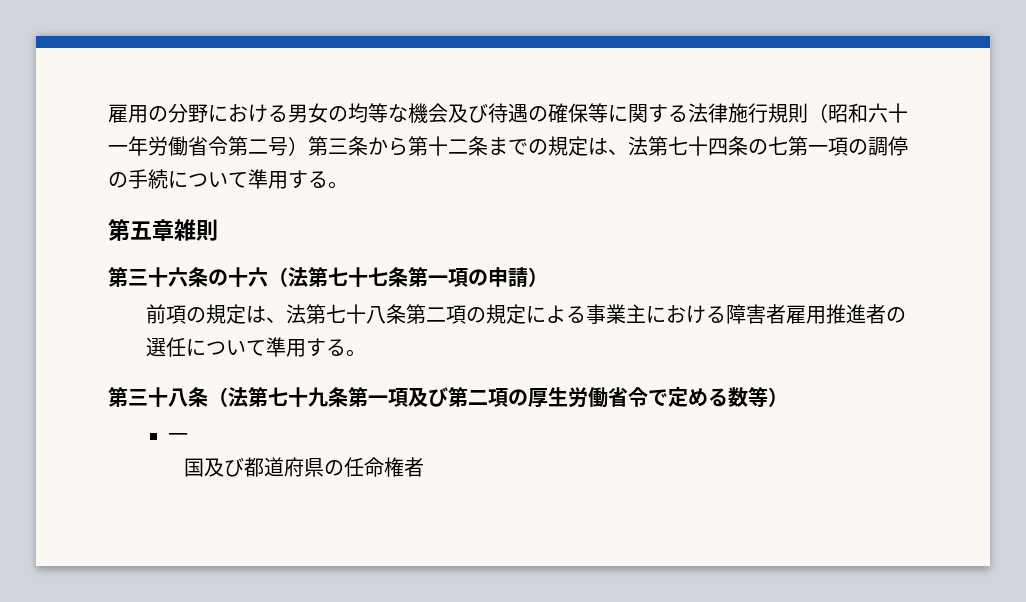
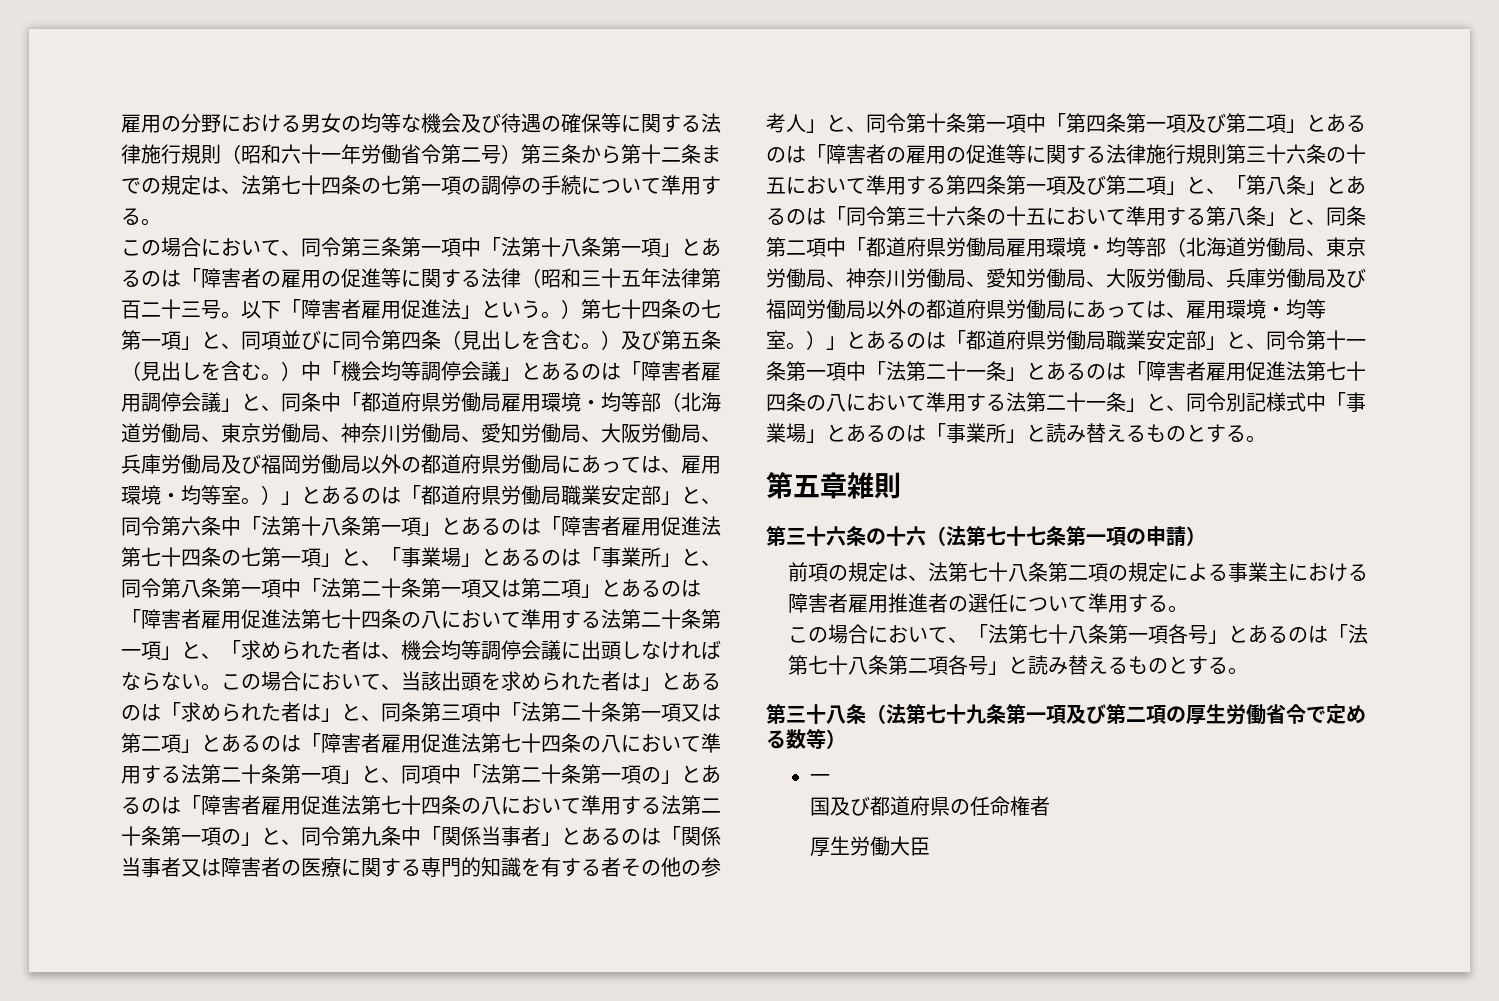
(348, 185) none -> [121,237,721,257] [121,268,721,288] [121,299,721,319] [121,330,721,350] [121,361,721,381] [121,392,721,412] [121,423,721,443] [121,454,721,474] [121,485,721,505] [121,516,721,536] [121,547,721,567] [121,578,701,598] [121,609,721,629] [121,640,721,660] [121,671,721,691] [121,702,721,722] [121,733,721,753] [121,764,721,784] [121,795,721,815] [121,826,721,846] [121,857,721,877] [766,113,1366,133] [766,144,1366,164] [766,175,1366,195] [766,206,1366,226] [766,237,1366,257] [766,268,1366,288] [766,299,1326,319] [766,330,1366,350] [766,361,1366,381] [766,392,1366,412] [766,423,1266,443] // この場合において、同令第三条第一項中「法第十八条第一項」とあるのは「障害者の雇用の促進等に関する法律（昭和三十五年法律第百二十三号。以下「障害者雇用促進法」という。）第七十四条の七第一項」と、同項並びに同令第四条（見出しを含む。）及び第五条（見出しを含む。）中「機会均等調停会議」とあるのは「障害者雇用調停会議」と、同条中「都道府県労働局雇用環境・均等部（北海道労働局、東京労働局、神奈川労働局、愛知労働局、大阪労働局、兵庫労働局及び福岡労働局以外の都道府県労働局にあっては、雇用環境・均等室。）」とあるのは「都道府県労働局職業安定部」と、同令第六条中「法第十八条第一項」とあるのは「障害者雇用促進法第七十四条の七第一項」と、「事業場」とあるのは「事業所」と、同令第八条第一項中「法第二十条第一項又は第二項」とあるのは「障害者雇用促進法第七十四条の八において準用する法第二十条第一項」と、「求められた者は、機会均等調停会議に出頭しなければならない。この場合において、当該出頭を求められた者は」とあるのは「求められた者は」と、同条第三項中「法第二十条第一項又は第二項」とあるのは「障害者雇用促進法第七十四条の八において準用する法第二十条第一項」と、同項中「法第二十条第一項の」とあるのは「障害者雇用促進法第七十四条の八において準用する法第二十条第一項の」と、同令第九条中「関係当事者」とあるのは「関係当事者又は障害者の医療に関する専門的知識を有する者その他の参考人」と、同令第十条第一項中「第四条第一項及び第二項」とあるのは「障害者の雇用の促進等に関する法律施行規則第三十六条の十五において準用する第四条第一項及び第二項」と、「第八条」とあるのは「同令第三十六条の十五において準用する第八条」と、同条第二項中「都道府県労働局雇用環境・均等部（北海道労働局、東京労働局、神奈川労働局、愛知労働局、大阪労働局、兵庫労働局及び福岡労働局以外の都道府県労働局にあっては、雇用環境・均等室。）」とあるのは「都道府県労働局職業安定部」と、同令第十一条第一項中「法第二十一条」とあるのは「障害者雇用促進法第七十四条の八において準用する法第二十一条」と、同令別記様式中「事業場」とあるのは「事業所」と読み替えるものとする。
(366, 353) none -> [788,624,1369,644] [788,655,1249,675] // この場合において、「法第七十八条第一項各号」とあるのは「法第七十八条第二項各号」と読み替えるものとする。
(424, 467) none -> [810,836,931,856] // 厚生労働大臣

